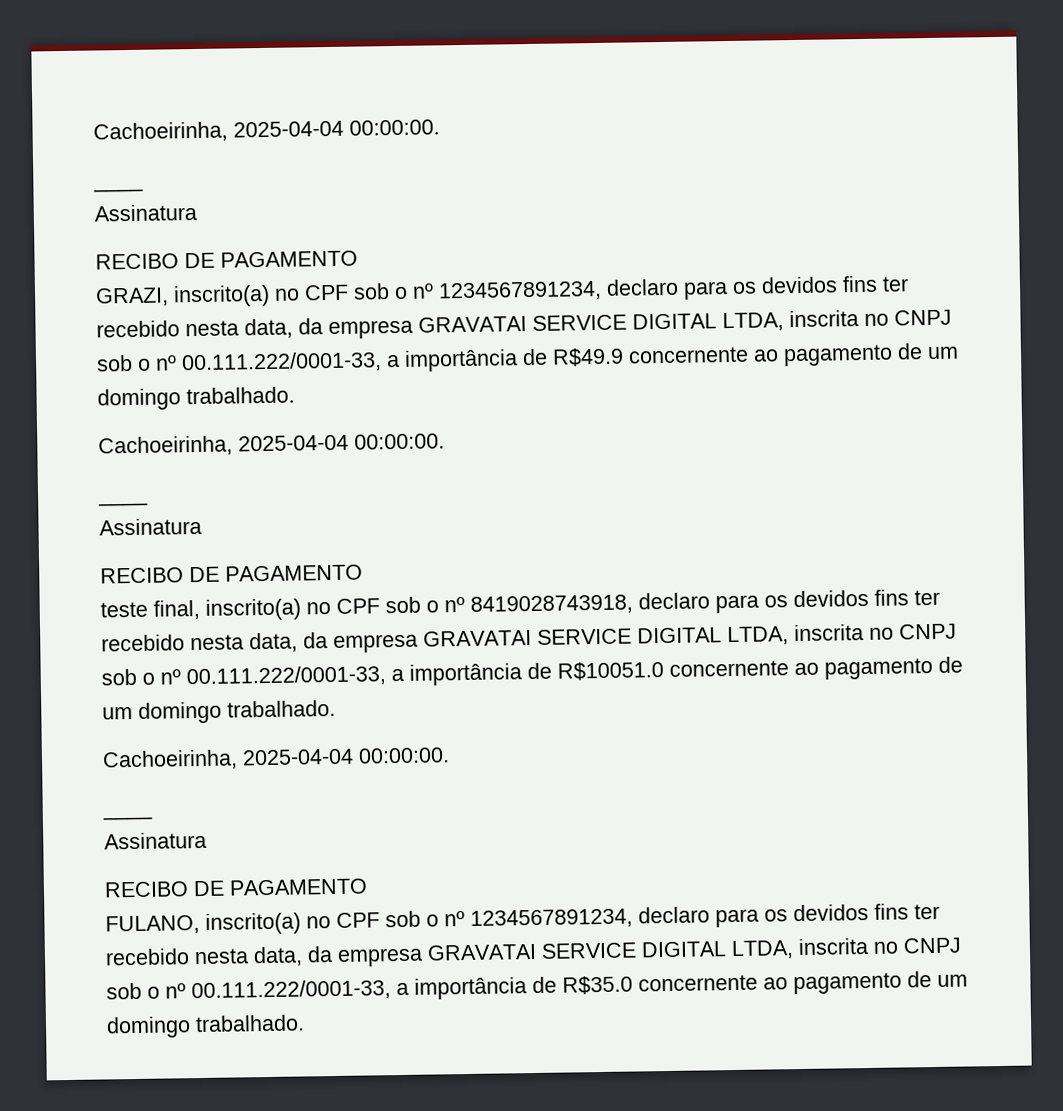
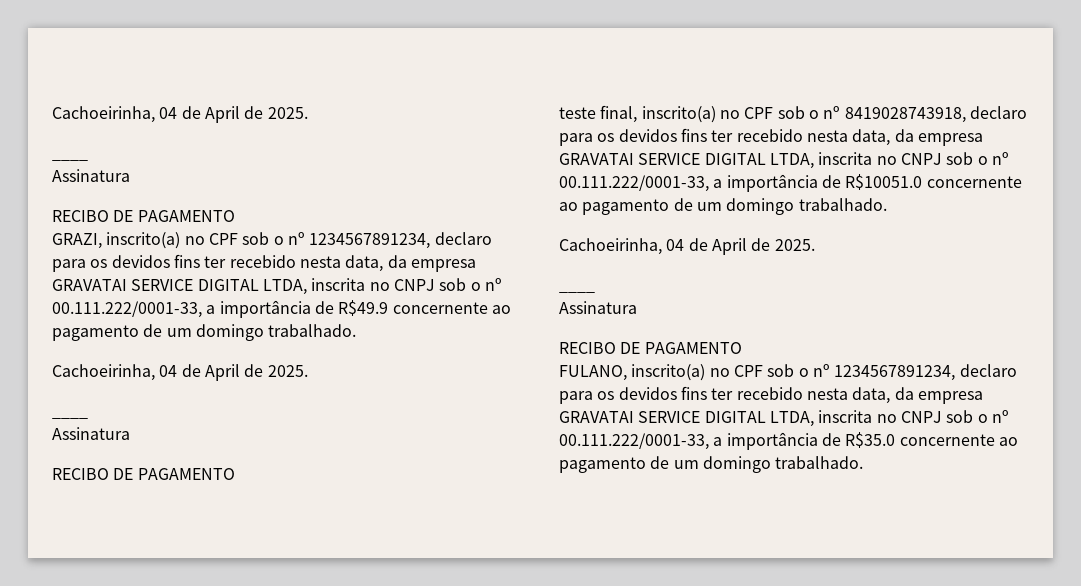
[93,119,440,143] Cachoeirinha, 2025-04-04 00:00:00. -> [52,106,308,123] Cachoeirinha, 04 de April de 2025.
[238,433,445,452] 2025-04-04 00:00:00. -> [159,364,308,381] 04 de April de 2025.
[242,747,450,766] 2025-04-04 00:00:00. -> [666,238,815,255] 04 de April de 2025.

